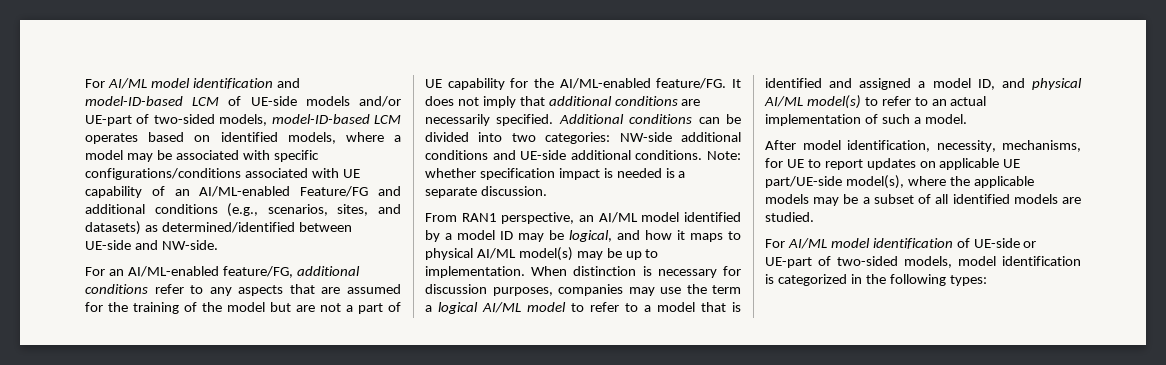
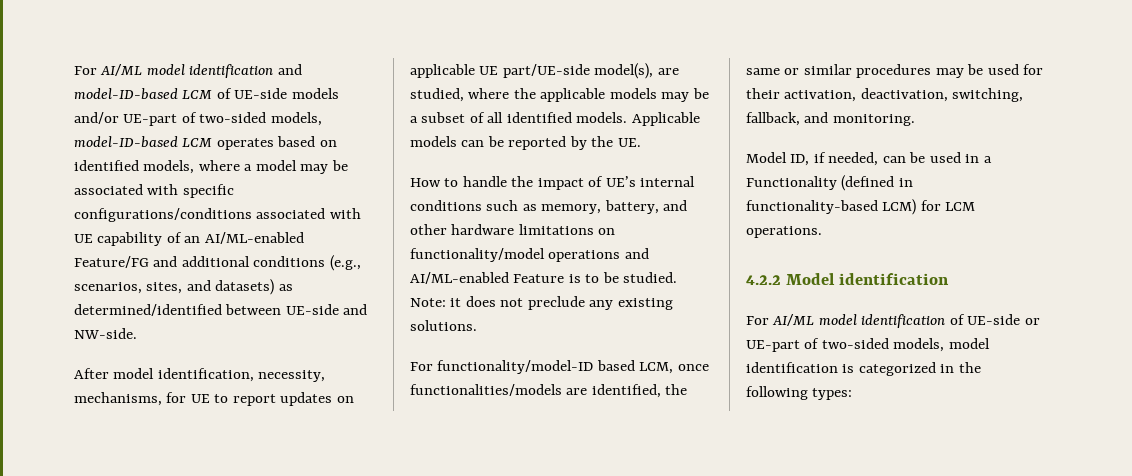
[85,266,360,278] [85,284,402,296] [85,302,401,314] [425,78,741,90] [425,96,701,108] [425,114,741,126] [425,132,741,144] [425,150,741,160] [425,168,686,180] [425,186,547,198] [425,212,741,224] [425,230,741,242] [425,247,659,261] [425,266,741,278] [425,284,741,296] [425,302,741,314] [765,78,1082,90] [764,95,987,109] [765,114,967,126] // For an AI/ML-enabled feature/FG, additional conditions refer to any aspects that are assumed for the training of the model but are not a part of UE capability for the AI/ML-enabled feature/FG. It does not imply that additional conditions are necessarily specified. Additional conditions can be divided into two categories: NW-side additional conditions and UE-side additional conditions. Note: whether specification impact is needed is a separate discussion. // From RAN1 perspective, an AI/ML model identified by a model ID may be logical, and how it maps to physical AI/ML model(s) may be up to implementation. When distinction is necessary for discussion purposes, companies may use the term a logical AI/ML model to refer to a model that is identified and assigned a model ID, and physical AI/ML model(s) to refer to an actual implementation of such a model. -> (137, 333) none
(904, 182) none -> [657,68,679,75] [410,88,464,102] are studied,
[1013,194,1081,204] [765,212,814,222] models are studied. -> [576,112,700,126] [410,136,641,150] [410,176,696,190] [410,200,688,214] [410,224,616,235] [410,248,649,262] [410,272,678,284] [410,296,673,310] [410,320,477,331] [410,360,709,374] [410,384,688,398] [746,64,1044,78] [746,88,1024,102] [746,112,915,126] [746,152,992,166] [746,175,913,191] [746,199,976,215] [746,226,822,238] [746,273,950,285] models. Applicable models can be reported by the UE. // How to handle the impact of UE’s internal conditions such as memory, battery, and other hardware limitations on functionality/model operations and AI/ML-enabled Feature is to be studied. Note: it does not preclude any existing solutions. // For functionality/model-ID based LCM, once functionalities/models are identified, the same or similar procedures may be used for their activation, deactivation, switching, fallback, and monitoring. // Model ID, if needed, can be used in a Functionality (defined in functionality-based LCM) for LCM operations. // 4.2.2 Model identification

